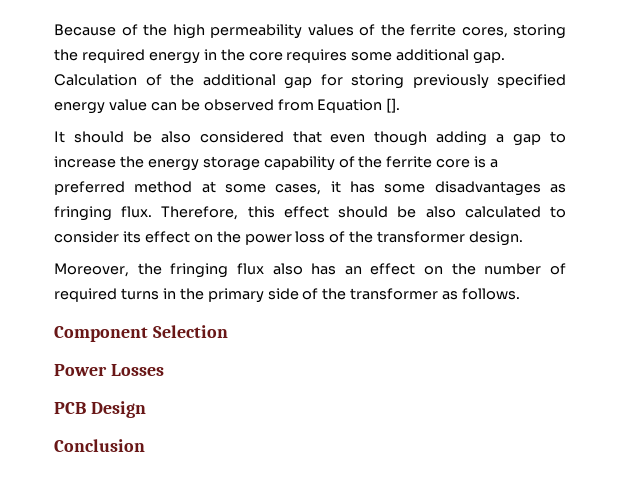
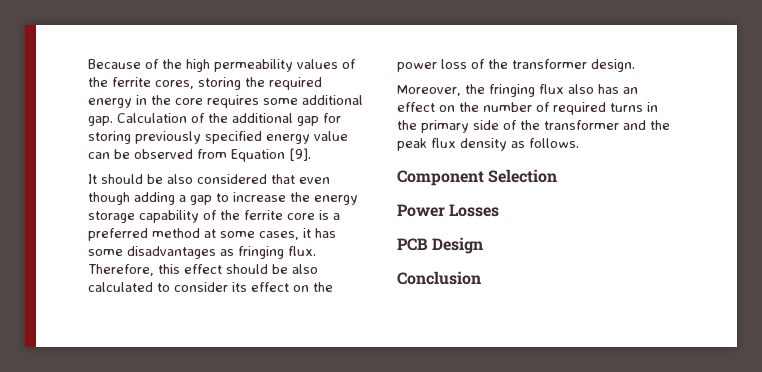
[386,98,401,113] []. -> [289,148,311,161] [9].
(439, 294) none -> [623,120,670,130] [397,138,507,151] and the peak flux density

